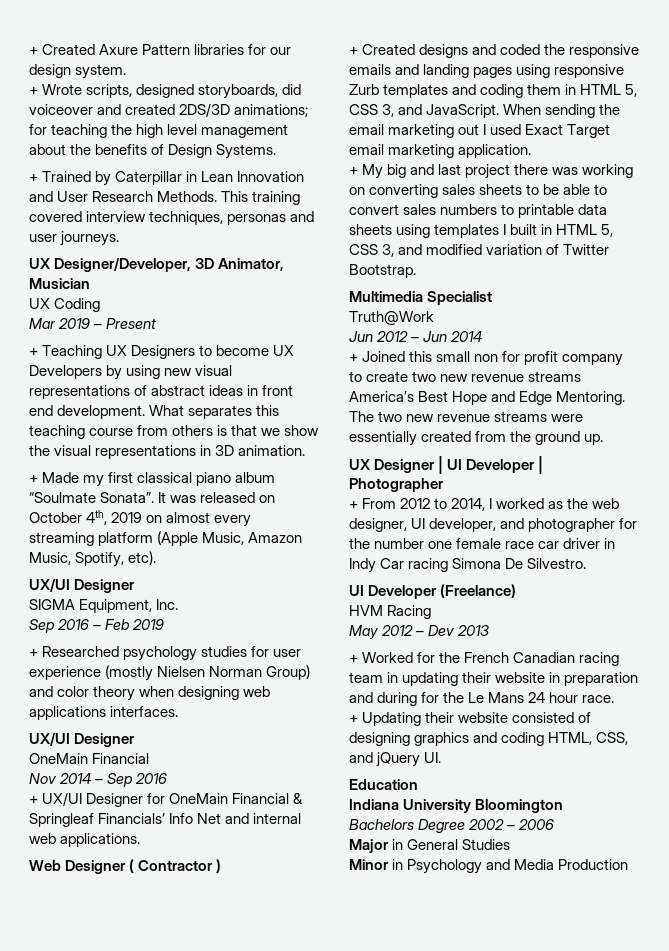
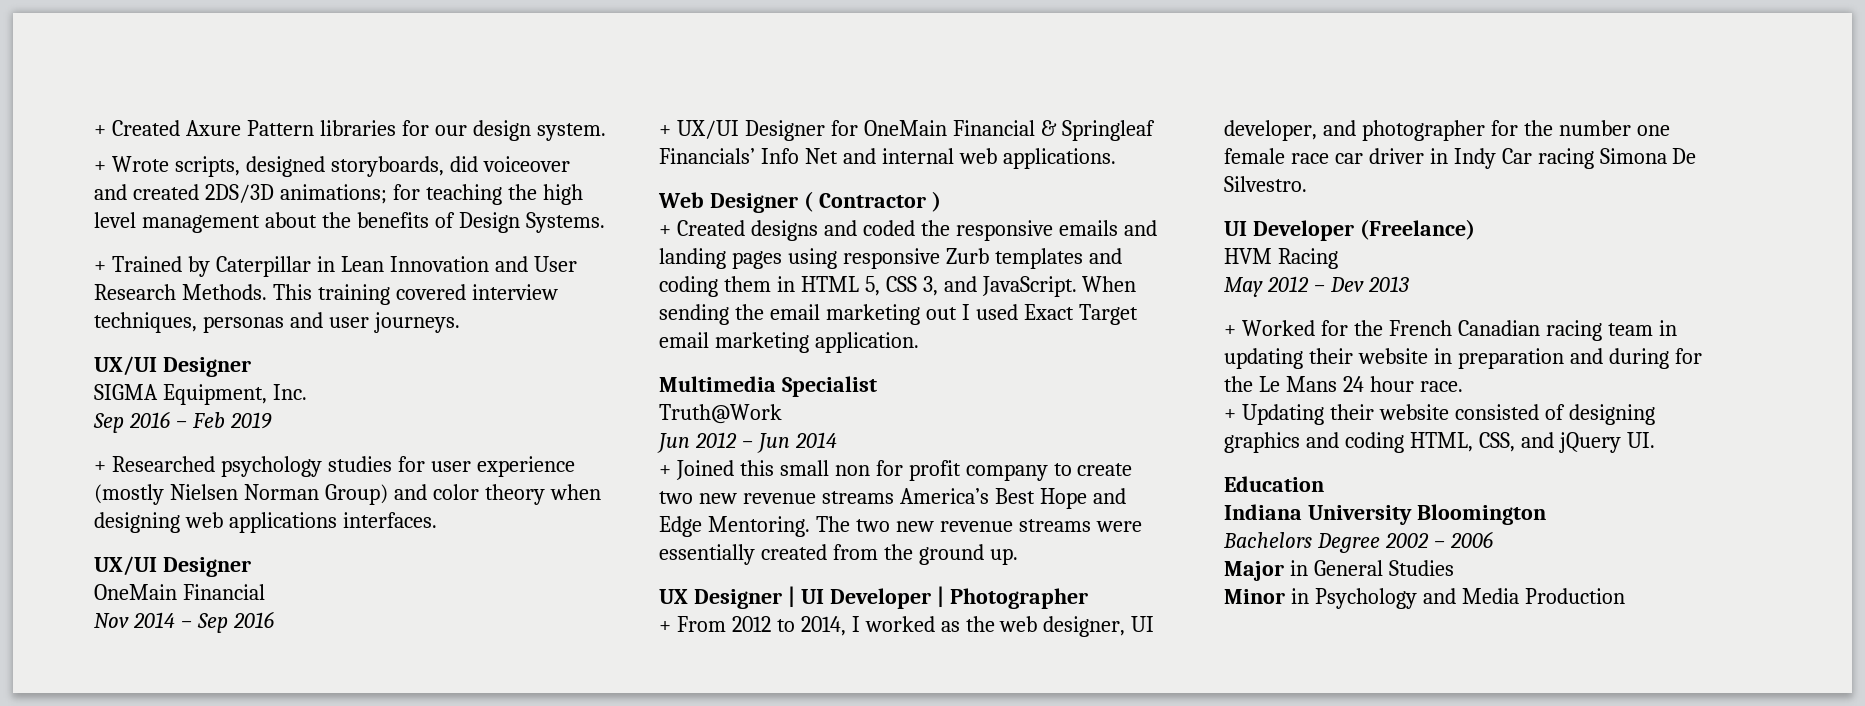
[29,257,285,272] [29,278,90,289] [29,298,101,312] [29,318,157,329] [29,345,295,359] [29,365,233,380] [29,385,294,399] [29,405,280,419] [29,425,320,439] [29,445,306,459] [29,472,276,487] [29,492,276,503] [29,510,252,527] [29,531,303,546] [29,551,157,567] // UX Designer/Developer, 3D Animator, Musician // UX Coding // Mar 2019 – Present // + Teaching UX Designers to become UX Developers by using new visual representations of abstract ideas in front end development. What separates this teaching course from others is that we show the visual representations in 3D animation. // + Made my first classical piano album “Soulmate Sonata”. It was released on October 4th, 2019 on almost every streaming platform (Apple Music, Amazon Music, Spotify, etc). -> (460, 322) none
[349,164,634,179] [349,184,608,198] [349,204,608,218] [349,224,614,238] [349,244,610,257] [349,264,416,278] // + My big and last project there was working on converting sales sheets to be able to convert sales numbers to printable data sheets using templates I built in HTML 5, CSS 3, and modified variation of Twitter Bootstrap. -> (919, 342) none

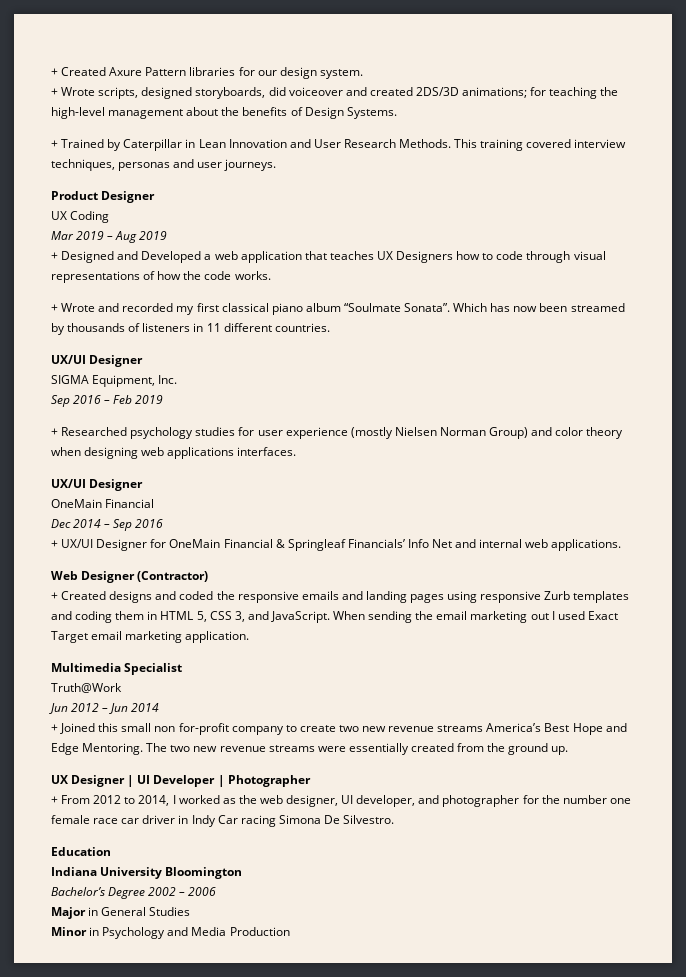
[542,184,583,205] [94,212,136,228] high level -> [51,107,105,119] high-level
(460, 322) none -> [51,191,156,203] [51,211,110,223] [51,231,168,243] [51,251,606,263] [51,271,271,283] [51,303,625,315] [51,323,330,335] // Product Designer // UX Coding // Mar 2019 – Aug 2019 // + Designed and Developed a web application that teaches UX Designers how to code through visual representations of how the code works. // + Wrote and recorded my first classical piano album “Soulmate Sonata”. Which has now been streamed by thousands of listeners in 11 different countries.
[94,613,129,628] Nov -> [51,519,71,528] Dec
[803,191,941,212] ( Contractor ) -> [137,571,209,582] (Contractor)
[875,460,961,481] for profit -> [178,723,229,735] for-profit
[1224,219,1475,241] [1224,248,1338,269] [1224,276,1409,297] [1224,320,1677,341] [1224,348,1702,369] [1224,376,1463,392] [1224,404,1655,425] [1224,432,1655,453] // UI Developer (Freelance) // HVM Racing // May 2012 – Dev 2013 // + Worked for the French Canadian racing team in updating their website in preparation and during for the Le Mans 24 hour race. // + Updating their website consisted of designing graphics and coding HTML, CSS, and jQuery UI. -> (395, 819) none
[1223,532,1312,548] Bachelors -> [51,887,105,896] Bachelor’s

